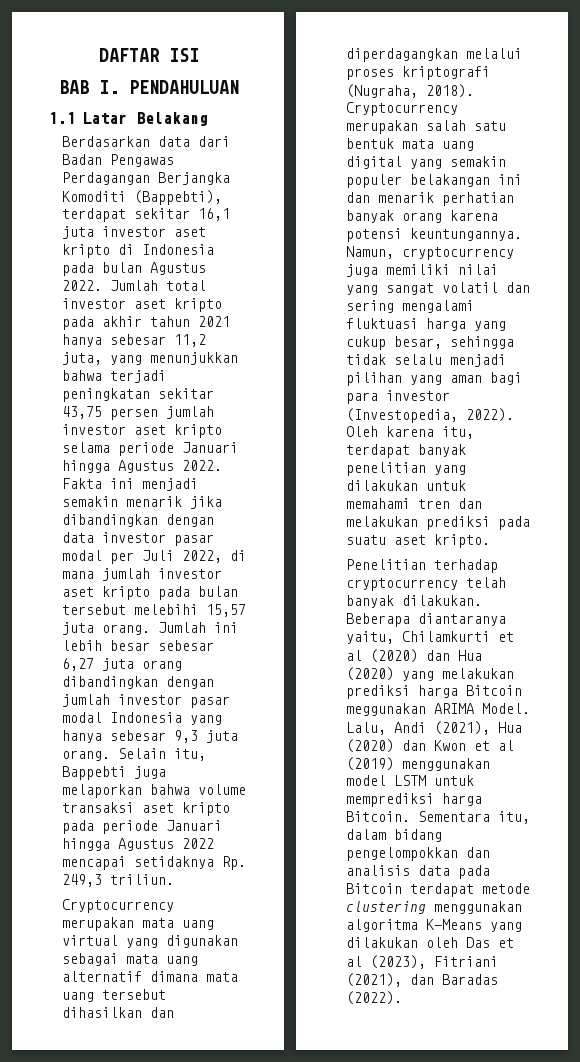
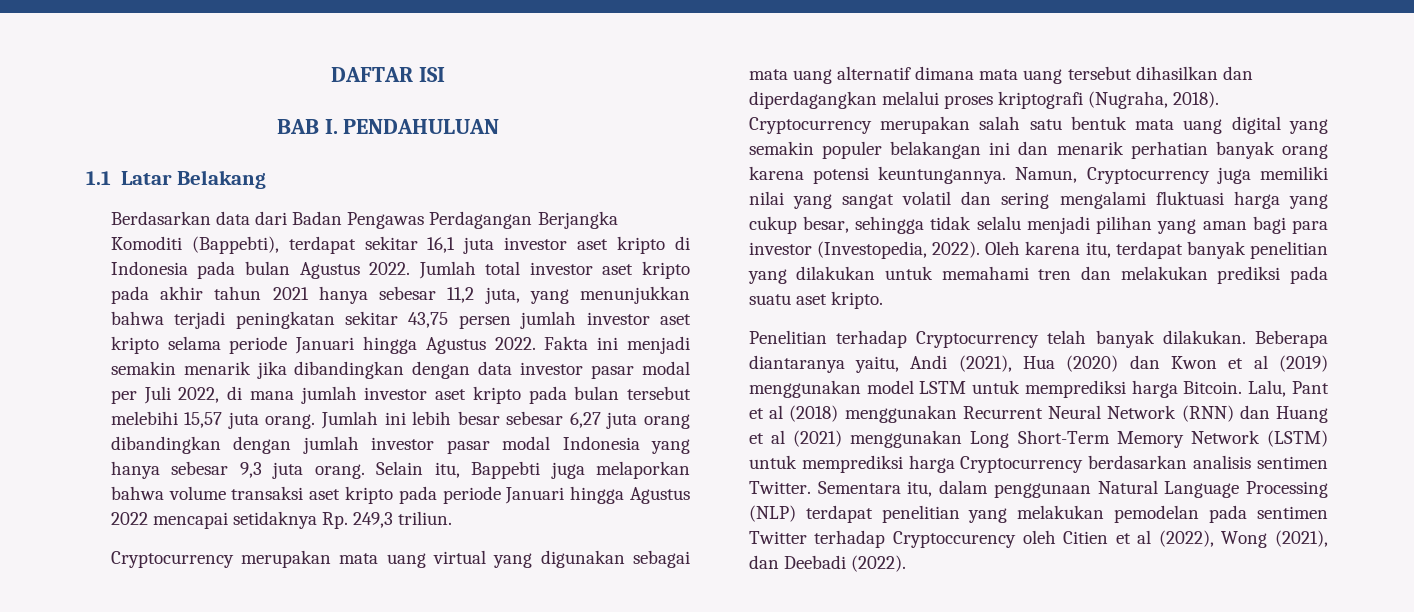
[402,247,515,260] cryptocurrency -> [1086,167,1210,184] Cryptocurrency
[346,578,459,591] cryptocurrency -> [916,331,1040,348] Cryptocurrency
[402,631,515,642] [346,649,483,663] [346,667,515,681] [346,685,523,699] [346,703,531,716] [346,722,387,735] Chilamkurti et al (2020) dan Hua (2020) yang melakukan prediksi harga Bitcoin meggunakan ARIMA Model. Lalu, -> (900, 364) none
[418,811,531,824] [346,829,443,842] [346,847,491,861] [346,865,491,879] [346,883,531,897] [346,901,523,914] [346,919,523,932] [346,937,515,948] [346,955,499,969] Sementara itu, dalam bidang pengelompokkan dan analisis data pada Bitcoin terdapat metode clustering menggunakan algoritma K-Means yang dilakukan oleh Das et al (2023), Fitriani -> [1248,380,1329,397] [748,405,1328,423] [748,430,1328,448] [748,455,1328,473] [748,480,1328,498] [748,505,1328,523] [748,530,1268,548] Lalu, Pant et al (2018) menggunakan Recurrent Neural Network (RNN) dan Huang et al (2021) menggunakan Long Short-Term Memory Network (LSTM) untuk memprediksi harga Cryptocurrency berdasarkan analisis sentimen Twitter. Sementara itu, dalam penggunaan Natural Language Processing (NLP) terdapat penelitian yang melakukan pemodelan pada sentimen Twitter terhadap Cryptoccurency oleh Citien et al (2022), Wong
[442,974,499,985] Baradas -> [783,555,846,569] Deebadi

